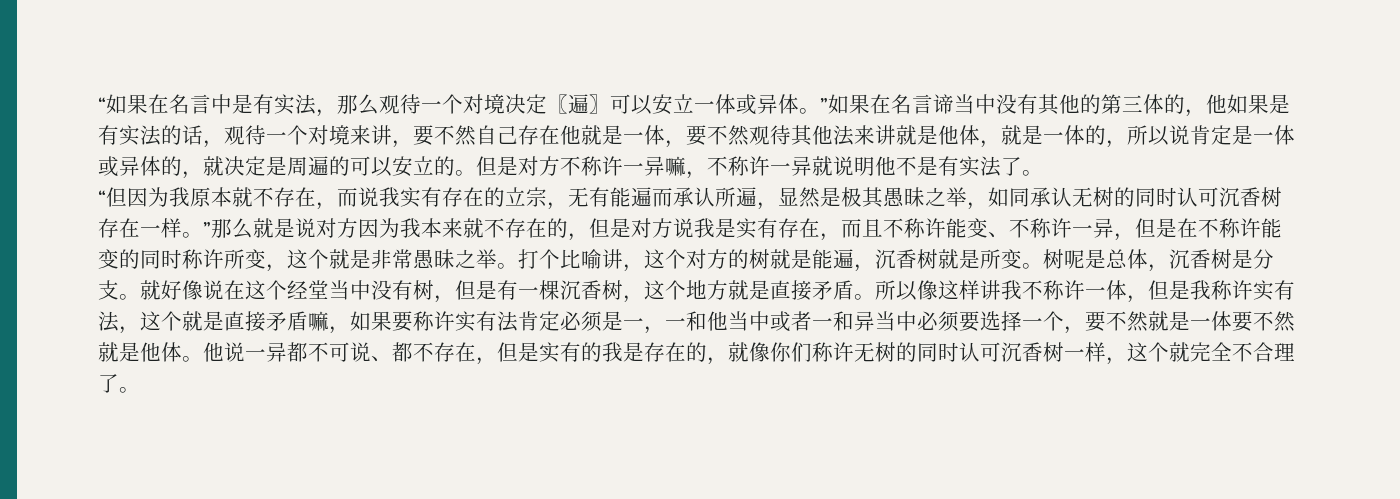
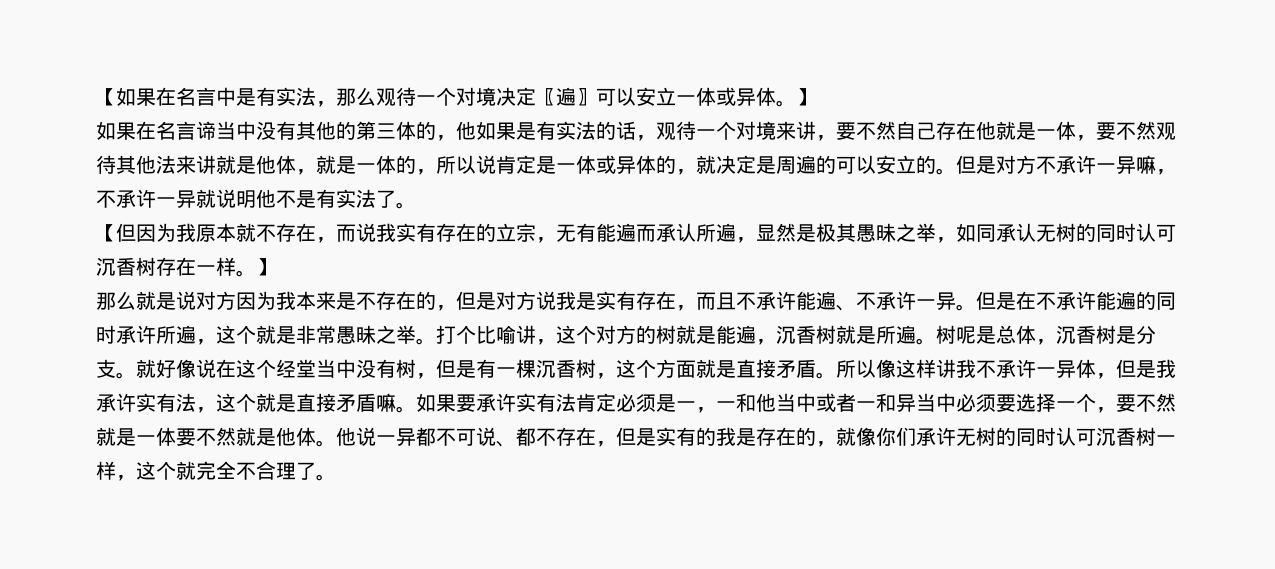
[98,97,106,112] “ -> [96,88,116,106] 【
[820,98,828,112] ” -> [796,88,816,106] 】 //
[581,156,602,176] 称 -> [1056,156,1076,174] 承
[728,156,749,176] 称 -> [116,190,136,208] 承
[98,190,106,205] “ -> [96,224,116,242] 【
[203,222,211,236] ” -> [256,258,276,276] 】 //
[463,218,484,238] 就 -> [336,292,356,310] 是
[904,218,1282,241] [98,249,266,269] 称许能变、不称许一异，但是在不称许能变的同时称许所变 -> [756,291,1176,311] [96,325,196,344] 承许能遍、不承许一异。但是在不承许能遍的同时承许所遍
[1001,249,1022,269] 变 -> [896,325,916,344] 遍
[686,280,728,300] 地方 -> [656,359,696,378] 方面
[1043,280,1106,300] 称许一 -> [996,359,1076,378] 承许一异
[1211,280,1232,300] 称 -> [96,394,116,412] 承
[329,311,434,334] ，如果要称 -> [396,393,496,413] 。如果要承
[812,342,833,362] 称 -> [916,428,936,446] 承

